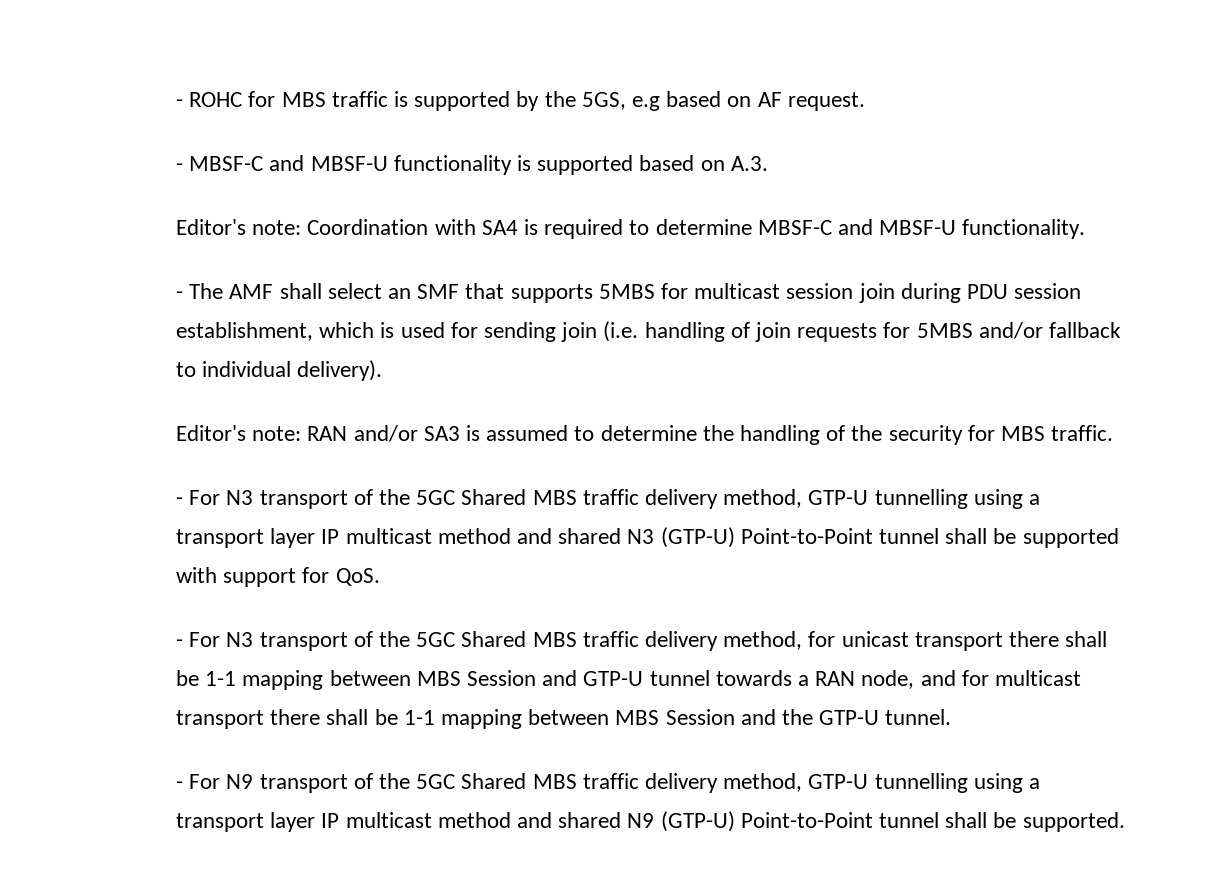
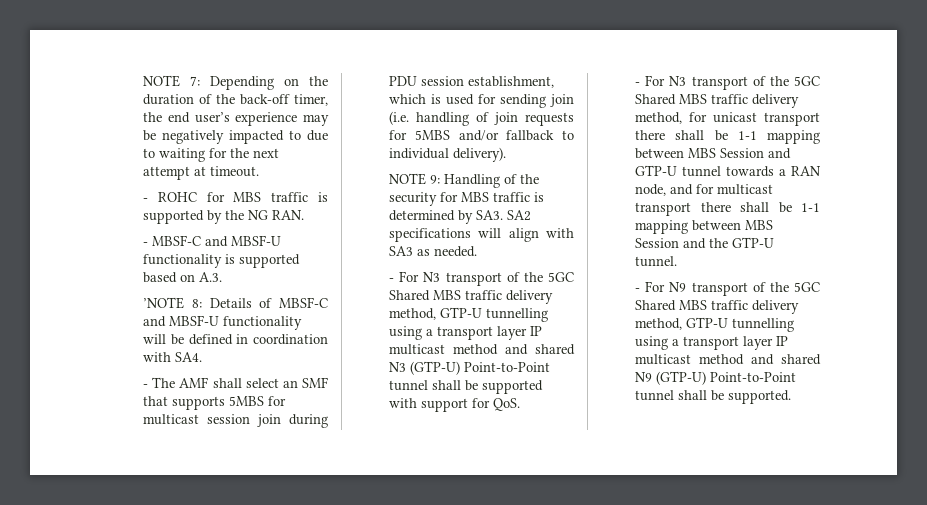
(175, 103) none -> [143,75,328,90] [143,94,328,106] [143,112,329,126] [143,130,329,144] [143,148,280,162] [143,166,260,180] NOTE 7: Depending on the duration of the back-off timer, the end user’s experience may be negatively impacted to due to waiting for the next attempt at timeout. //
[581,91,865,111] 5GS, e.g based on AF request. -> [248,210,305,220] NG RAN.
[175,219,1086,239] Editor's note: Coordination with SA4 is required to determine MBSF-C and MBSF-U functionality. -> [143,297,328,309] [143,315,303,330] [143,334,328,345] [143,352,203,362] ’NOTE 8: Details of MBSF-C and MBSF-U functionality will be defined in coordination with SA4.
[175,425,821,445] Editor's note: RAN and/or SA3 is assumed to determine the handling -> [389,173,501,188] NOTE 9: Handling
[1051,425,1114,441] traffic. -> [493,192,545,202] [389,210,532,224] [389,228,574,242] [389,246,478,257] traffic is determined by SA3. SA2 specifications will align with SA3 as needed.

